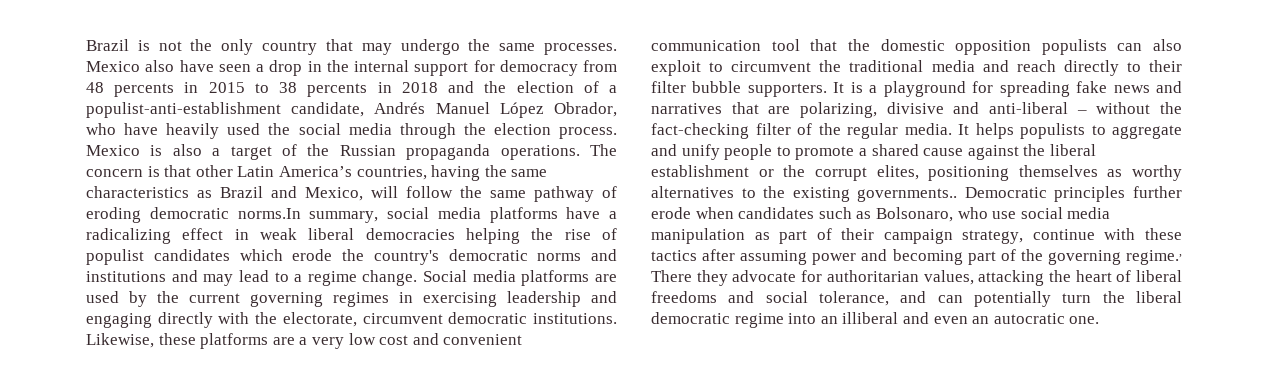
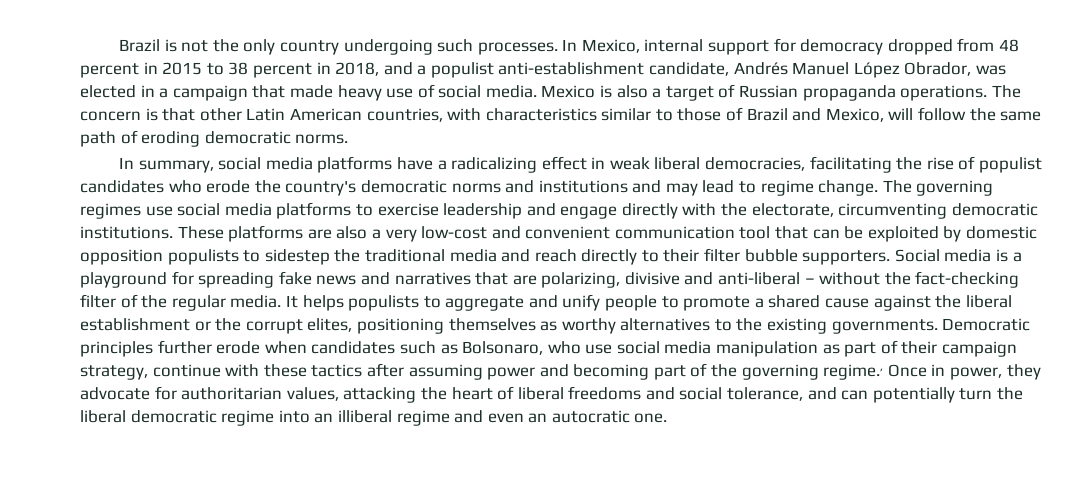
[325,39,617,55] [86,60,349,76] that may undergo the same processes. Mexico also have seen a drop in the -> [343,39,640,55] undergoing such processes. In Mexico,
(578, 68) none -> [887,39,953,55] dropped
[114,83,175,97] percents -> [80,63,139,78] percent
[307,81,617,97] [86,102,281,118] percents in 2018 and the election of a populist-anti-establishment -> [252,62,645,78] percent in 2018, and a populist anti-establishment
[86,123,617,139] who have heavily used the social media through the election process. -> [976,65,1007,75] [80,84,537,101] was elected in a campaign that made heavy use of social media.
[307,144,330,156] the -> (736, 91) none
[278,165,548,181] [86,186,212,198] America’s countries, having the same characteristics as -> [289,107,744,122] American countries, with characteristics similar to those of
[534,186,594,202] pathway -> [80,131,116,147] path
[237,208,301,219] norms.In -> [295,134,349,144] [118,157,134,169] norms. // In
[365,228,520,244] democracies helping -> [705,156,892,173] democracies, facilitating
[239,249,283,261] which -> [168,180,202,193] who
[294,274,303,282] a -> (757, 187) none
[423,270,617,286] [86,291,497,307] Social media platforms are used by the current governing regimes in exercising -> [882,180,994,196] [80,202,439,219] The governing regimes use social media platforms to exercise
[86,313,152,328] engaging -> [560,206,618,219] engage
[362,313,443,324] circumvent -> [838,203,948,219] circumventing
[86,333,295,349] Likewise, these platforms are -> [177,225,368,242] These platforms are also
[348,333,409,345] low cost -> [421,226,488,239] low-cost
[847,39,1182,55] [651,60,812,76] the domestic opposition populists can also exploit to circumvent -> [812,226,1038,242] [80,249,330,265] can be exploited by domestic opposition populists to sidestep
[833,82,845,93] It -> [894,249,992,262] Social media
[857,188,958,202] governments.. -> [831,319,938,334] governments.
[651,270,692,282] There -> [887,364,1003,380] Once in power,
(899, 318) none -> [396,410,450,426] regime

